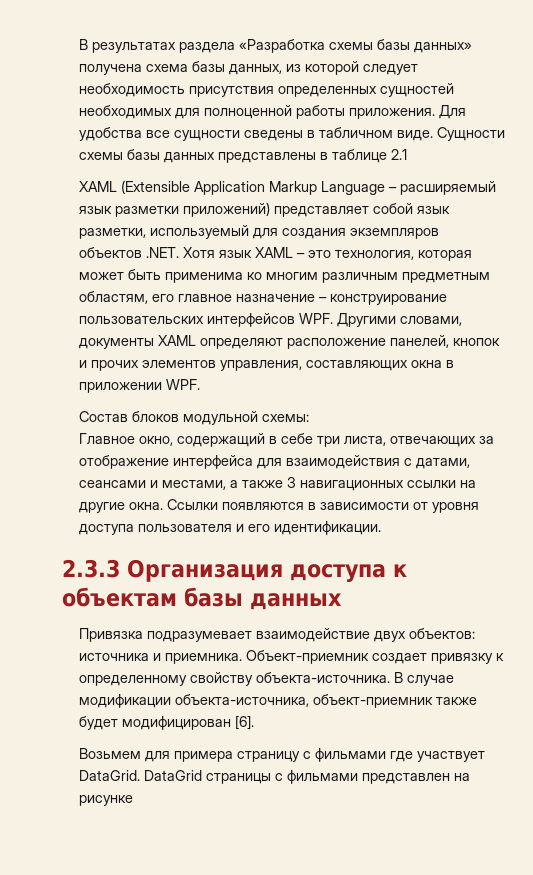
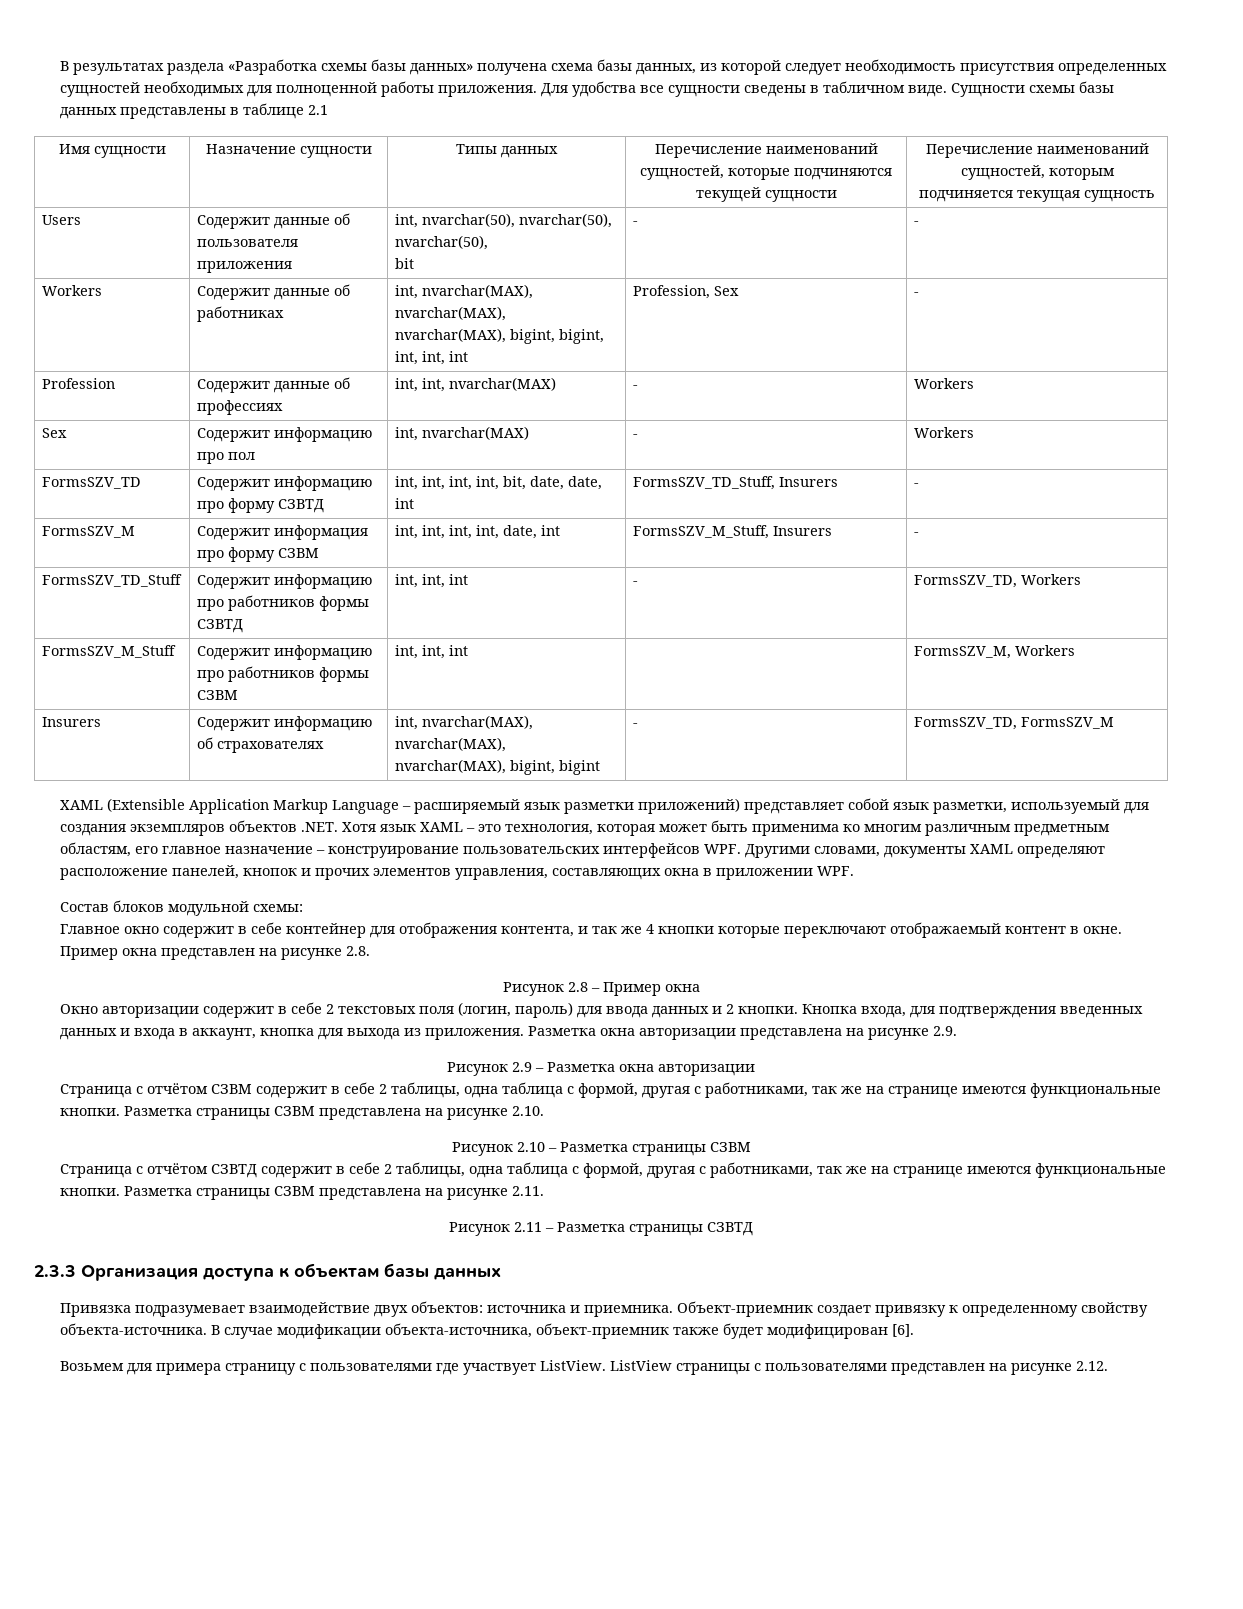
(408, 154) none -> [58,144,166,158] [205,144,372,158] [456,144,558,158] [654,143,878,158] [640,165,892,180] [695,187,837,202] [925,143,1149,158] [960,165,1115,180] [919,190,1155,202] [42,215,82,225] [197,213,351,229] [197,239,299,247] [197,261,293,273] [395,213,613,228] [395,235,489,250] [395,258,415,269] [633,221,639,225] [914,221,920,225] [42,285,103,296] [197,284,351,300] [197,306,285,322] [395,284,534,299] [395,306,507,321] [395,328,605,344] [395,351,469,365] [633,285,740,299] [914,292,920,296] [42,378,116,389] [197,377,351,393] [197,400,284,415] [395,377,557,392] [633,385,639,389] [914,378,975,389] [42,428,68,438] [197,427,373,442] [197,452,256,464] [395,426,530,441] [633,434,639,438] [914,427,975,438] [42,477,142,489] [197,476,373,491] [197,498,325,513] [395,476,603,490] [395,498,415,509] [633,476,839,490] [914,483,920,487] [42,526,136,538] [197,525,369,540] [197,547,320,562] [395,525,561,539] [633,525,833,539] [914,532,920,536] [42,574,183,587] [197,574,373,589] [197,595,370,611] [197,619,244,633] [395,574,469,588] [633,581,639,585] [914,574,1082,588] [42,645,177,658] [197,645,373,660] [197,666,370,682] [197,690,239,700] [395,645,469,659] [914,645,1076,659] [42,717,102,727] [197,716,373,731] [197,737,325,753] [395,715,534,730] [395,737,507,752] [395,759,601,775] [633,723,639,727] [914,717,1115,730] // Имя сущности | Назначение сущности | Типы данных | Перечисление наименований сущностей, которые подчиняются текущей сущности | Перечисление наименований сущностей, которым подчиняется текущая сущность // Users | Содержит данные об пользователя приложения | int, nvarchar(50), nvarchar(50), nvarchar(50), // bit | - | - // Workers | Содержит данные об работниках | int, nvarchar(MAX), nvarchar(MAX), nvarchar(MAX), bigint, bigint, int, int, int | Profession, Sex | - // Profession | Содержит данные об профессиях | int, int, nvarchar(MAX) | - | Workers // Sex | Содержит информацию про пол | int, nvarchar(MAX) | - | Workers // FormsSZV_TD | Содержит информацию про форму СЗВТД | int, int, int, int, bit, date, date, int | FormsSZV_TD_Stuff, Insurers | - // FormsSZV_M | Содержит информация про форму СЗВМ | int, int, int, int, date, int | FormsSZV_M_Stuff, Insurers | - // FormsSZV_TD_Stuff | Содержит информацию про работников формы СЗВТД | int, int, int | - | FormsSZV_TD, Workers // FormsSZV_M_Stuff | Содержит информацию про работников формы СЗВМ | int, int, int | | FormsSZV_M, Workers // Insurers | Содержит информацию об страхователях | int, nvarchar(MAX), nvarchar(MAX), nvarchar(MAX), bigint, bigint | - | FormsSZV_TD, FormsSZV_M
[139,433,495,447] [79,455,471,469] [79,477,477,491] [79,499,480,513] [79,521,382,535] окно, содержащий в себе три листа, отвечающих за отображение интерфейса для взаимодействия с датами, сеансами и местами, а также 3 навигационных ссылки на другие окна. Ссылки появляются в зависимости от уровня доступа пользователя и его идентификации. -> [124,922,1123,938] [60,946,371,960] [502,982,700,996] [60,1002,1144,1018] [60,1026,958,1040] [447,1062,755,1076] [60,1082,1162,1098] [60,1106,545,1120] [451,1142,751,1156] [60,1162,1167,1178] [60,1186,545,1200] [449,1222,753,1236] окно содержит в себе контейнер для отображения контента, и так же 4 кнопки которые переключают отображаемый контент в окне. Пример окна представлен на рисунке 2.8. // Рисунок 2.8 – Пример окна // Окно авторизации содержит в себе 2 текстовых поля (логин, пароль) для ввода данных и 2 кнопки. Кнопка входа, для подтверждения введенных данных и входа в аккаунт, кнопка для выхода из приложения. Разметка окна авторизации представлена на рисунке 2.9. // Рисунок 2.9 – Разметка окна авторизации // Страница с отчётом СЗВМ содержит в себе 2 таблицы, одна таблица с формой, другая с работниками, так же на странице имеются функциональные кнопки. Разметка страницы СЗВМ представлена на рисунке 2.10. // Рисунок 2.10 – Разметка страницы СЗВМ // Страница с отчётом СЗВТД содержит в себе 2 таблицы, одна таблица с формой, другая с работниками, так же на странице имеются функциональные кнопки. Разметка страницы СЗВМ представлена на рисунке 2.11. // Рисунок 2.11 – Разметка страницы СЗВТД
[315,748,387,762] фильмами -> [310,1363,433,1371] пользователями
[79,770,203,781] DataGrid. DataGrid -> [540,1360,673,1371] ListView. ListView
[287,770,471,784] [79,795,134,806] фильмами представлен на рисунке -> [765,1361,1109,1375] пользователями представлен на рисунке 2.12.

